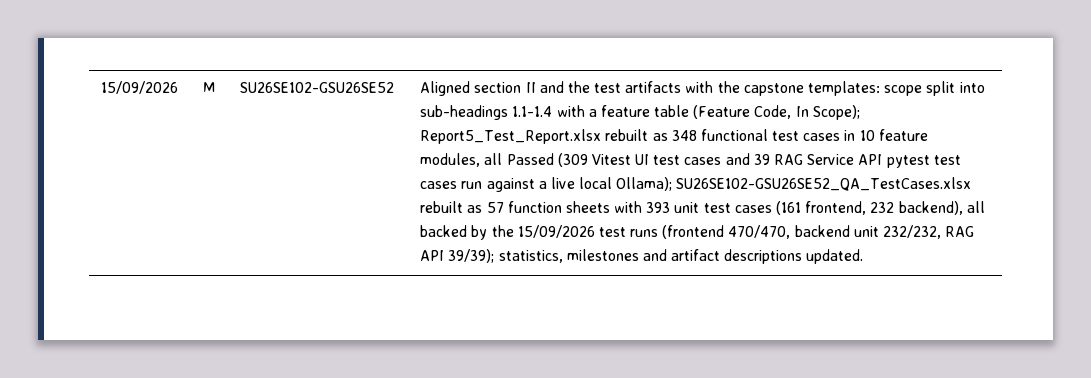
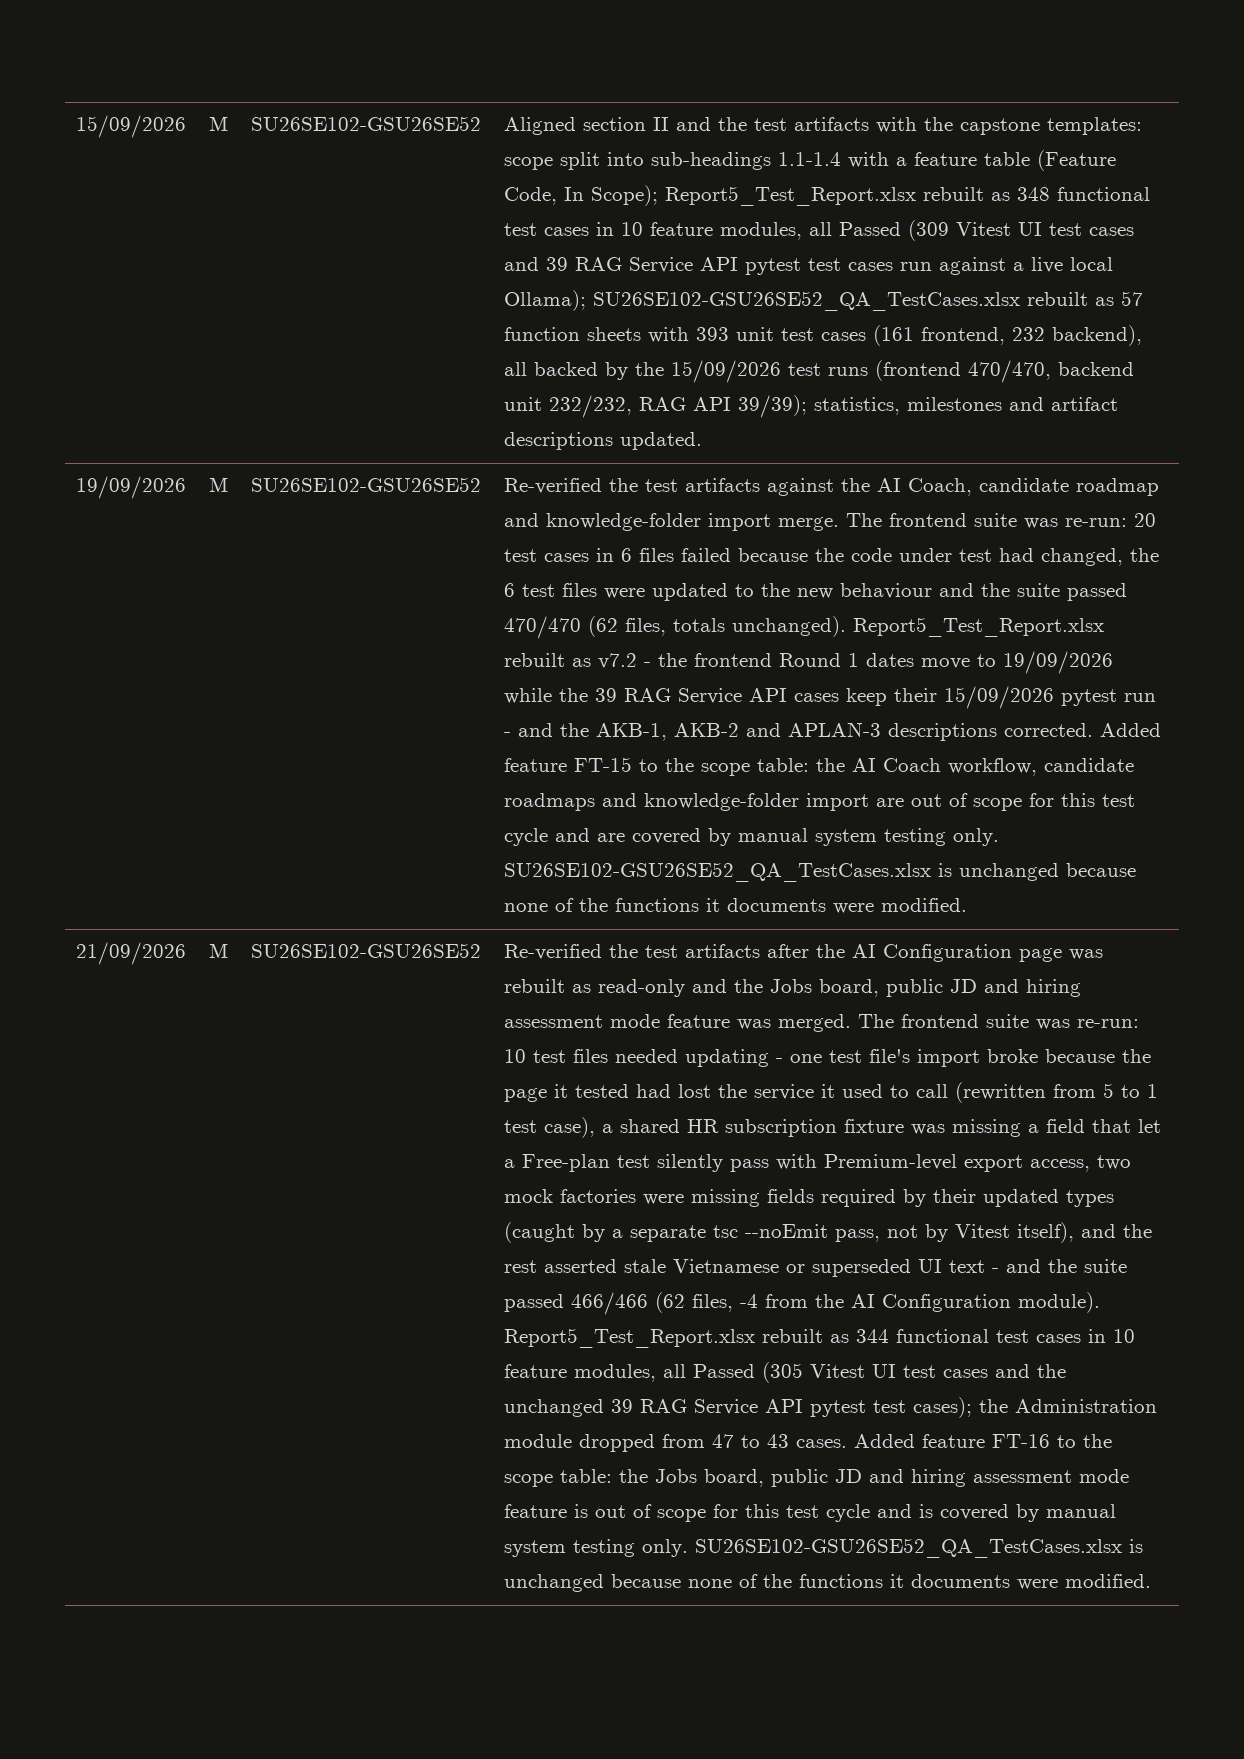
(864, 256) none -> [76,476,187,499] [209,477,229,492] [251,477,482,492] [504,478,1160,496] [504,513,1157,531] [504,548,1160,566] [504,583,1128,601] [504,616,1105,639] [504,651,1114,674] [504,686,1157,709] [504,722,1162,741] [504,757,1135,776] [504,793,1136,811] [504,828,1000,846] [504,862,1137,882] [504,898,968,914] [76,942,187,965] [209,943,229,958] [251,943,482,958] [504,944,1104,962] [504,979,1082,997] [504,1014,1140,1032] [504,1049,1152,1067] [504,1082,1159,1103] [504,1117,1162,1138] [504,1154,1132,1172] [504,1189,1115,1207] [504,1222,1153,1243] [504,1259,1128,1277] [504,1292,1101,1315] [504,1328,1136,1348] [504,1362,1067,1383] [504,1397,1158,1418] [504,1434,1113,1452] [504,1469,1130,1487] [504,1504,1117,1522] [504,1538,1144,1558] [504,1574,1152,1592] // 19/09/2026 | M | SU26SE102-GSU26SE52 | Re-verified the test artifacts against the AI Coach, candidate roadmap and knowledge-folder import merge. The frontend suite was re-run: 20 test cases in 6 files failed because the code under test had changed, the 6 test files were updated to the new behaviour and the suite passed 470/470 (62 files, totals unchanged). Report5_Test_Report.xlsx rebuilt as v7.2 - the frontend Round 1 dates move to 19/09/2026 while the 39 RAG Service API cases keep their 15/09/2026 pytest run - and the AKB-1, AKB-2 and APLAN-3 descriptions corrected. Added feature FT-15 to the scope table: the AI Coach workflow, candidate roadmaps and knowledge-folder import are out of scope for this test cycle and are covered by manual system testing only. SU26SE102-GSU26SE52_QA_TestCases.xlsx is unchanged because none of the functions it documents were modified. // 21/09/2026 | M | SU26SE102-GSU26SE52 | Re-verified the test artifacts after the AI Configuration page was rebuilt as read-only and the Jobs board, public JD and hiring assessment mode feature was merged. The frontend suite was re-run: 10 test files needed updating - one test file's import broke because the page it tested had lost the service it used to call (rewritten from 5 to 1 test case), a shared HR subscription fixture was missing a field that let a Free-plan test silently pass with Premium-level export access, two mock factories were missing fields required by their updated types (caught by a separate tsc --noEmit pass, not by Vitest itself), and the rest asserted stale Vietnamese or superseded UI text - and the suite passed 466/466 (62 files, -4 from the AI Configuration module). Report5_Test_Report.xlsx rebuilt as 344 functional test cases in 10 feature modules, all Passed (305 Vitest UI test cases and the unchanged 39 RAG Service API pytest test cases); the Administration module dropped from 47 to 43 cases. Added feature FT-16 to the scope table: the Jobs board, public JD and hiring assessment mode feature is out of scope for this test cycle and is covered by manual system testing only. SU26SE102-GSU26SE52_QA_TestCases.xlsx is unchanged because none of the functions it documents were modified.

